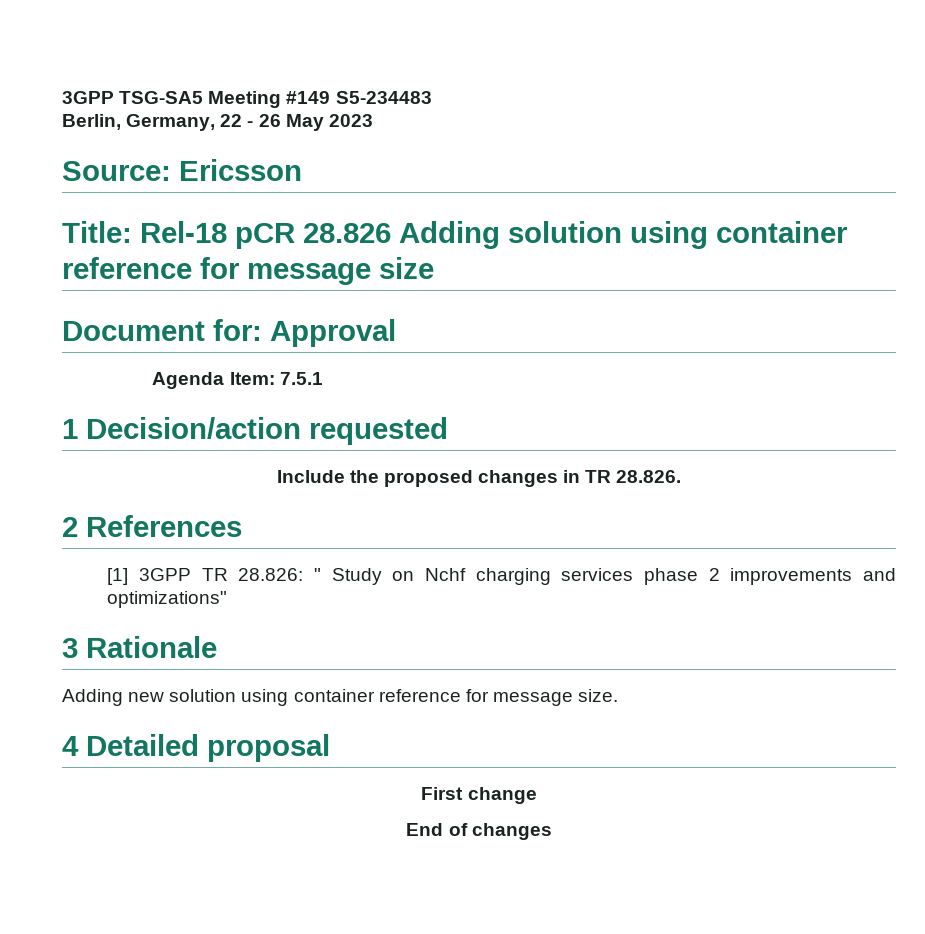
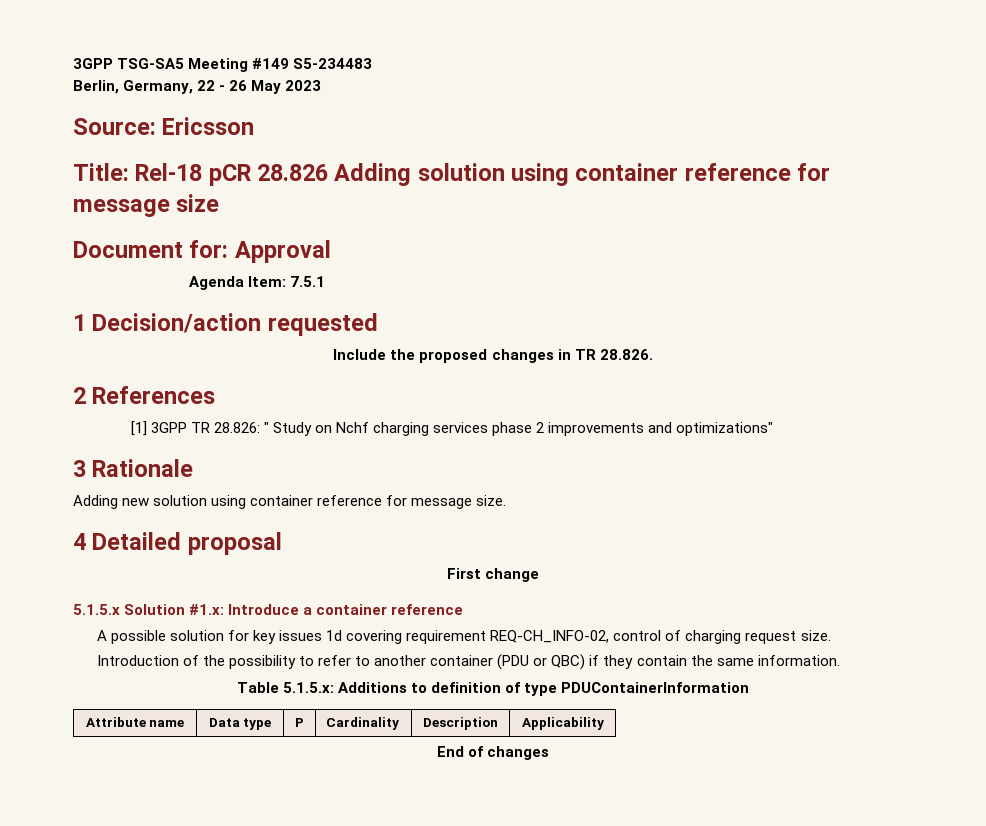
(537, 795) none -> [73,604,464,615] [96,630,831,644] [96,654,840,670] [236,682,750,696] [85,717,185,727] [208,718,272,730] [295,718,304,727] [326,717,400,730] [423,717,498,730] [521,717,604,730] // 5.1.5.x Solution #1.x: Introduce a container reference // A possible solution for key issues 1d covering requirement REQ-CH_INFO-02, control of charging request size. // Introduction of the possibility to refer to another container (PDU or QBC) if they contain the same information. // Table 5.1.5.x: Additions to definition of type PDUContainerInformation // Attribute name | Data type | P | Cardinality | Description | Applicability

